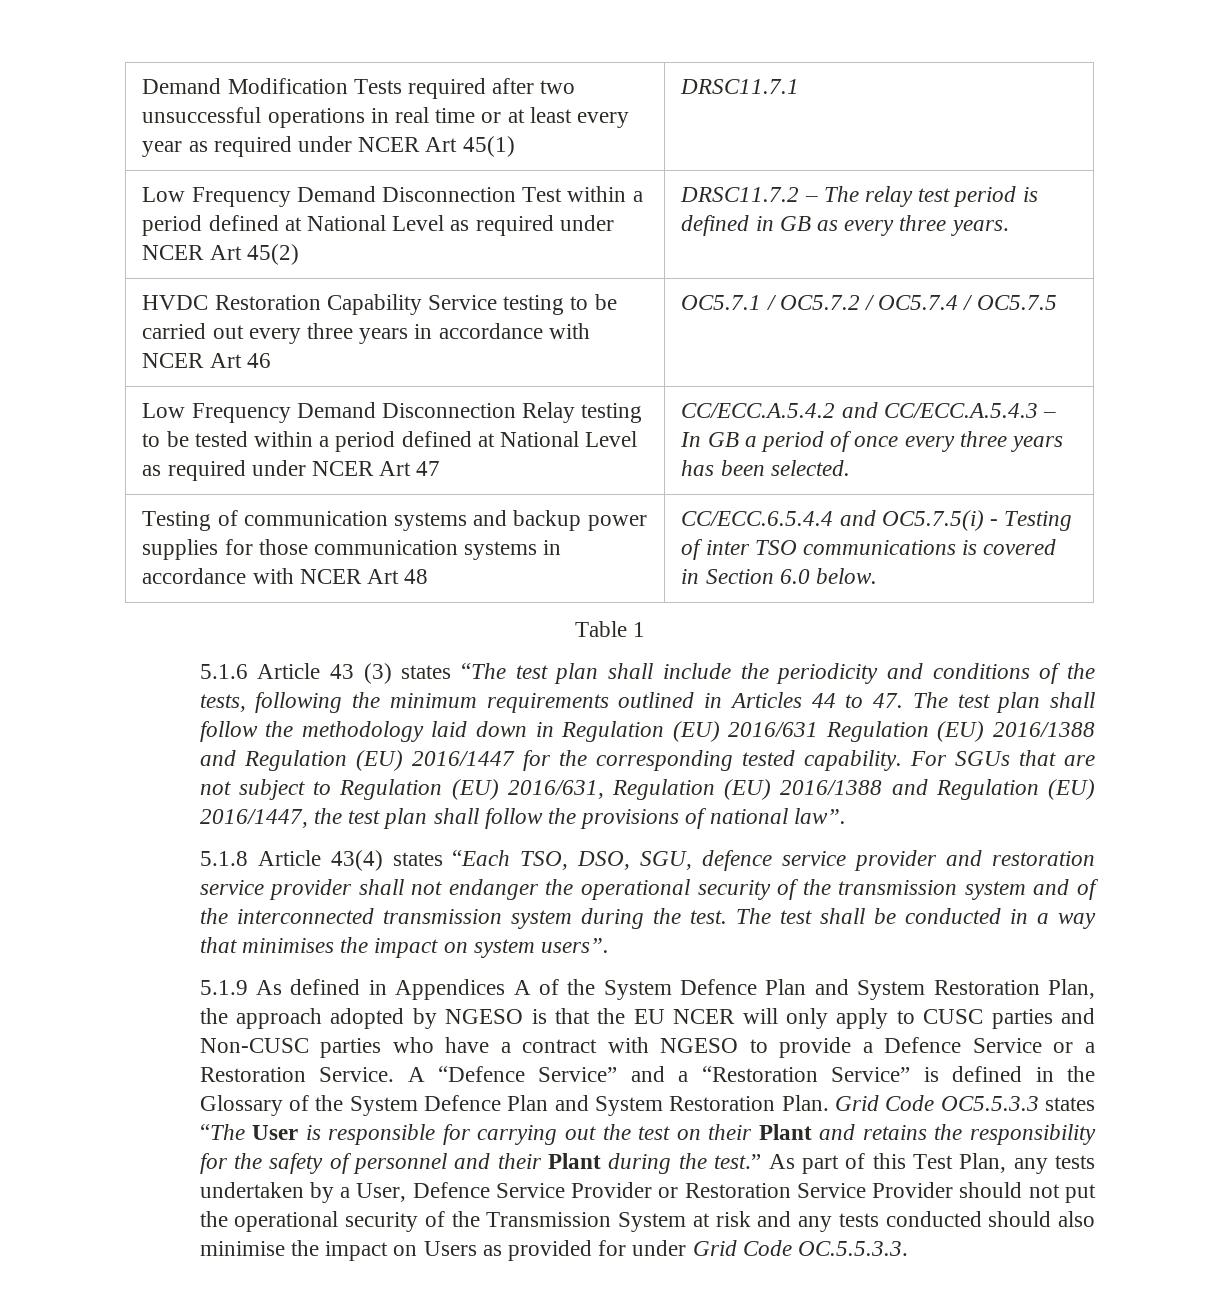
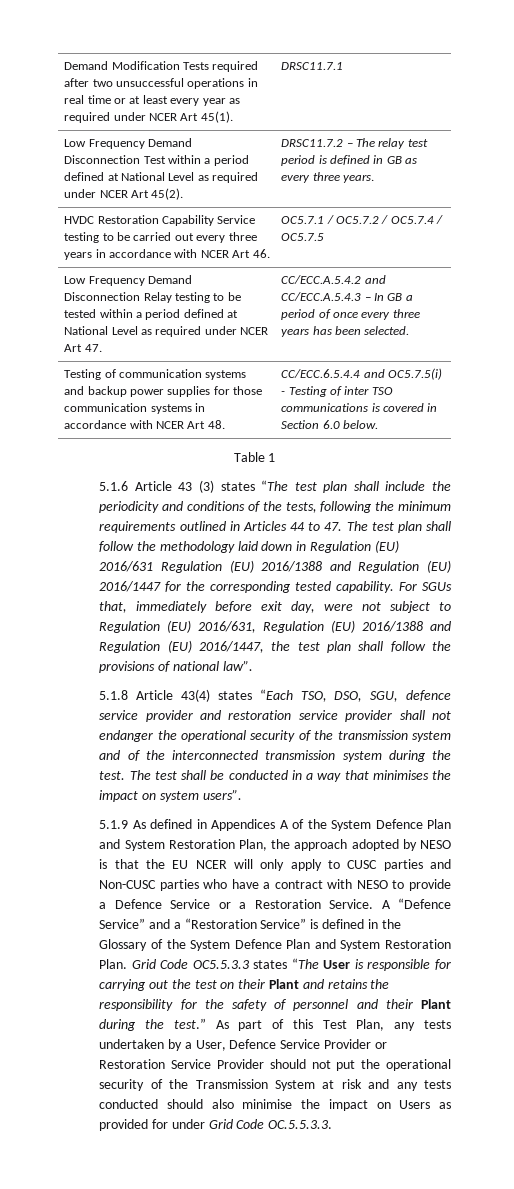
[462,136,515,157] 45(1) -> [200,111,233,123] 45(1).
[246,244,299,265] 45(2) -> [151,188,184,200] 45(2).
[246,353,271,368] 46 -> [252,249,270,258] 46.
[416,461,441,476] 47 -> [84,344,102,352] 47.
[404,569,429,584] 48 -> [207,420,225,429] 48.
[1018,750,1095,766] that are -> [99,601,354,613] that, immediately before exit day, were
[445,1009,524,1024] NGESO -> [419,840,451,849] NESO
[660,1038,739,1053] NGESO -> [356,880,388,889] NESO

